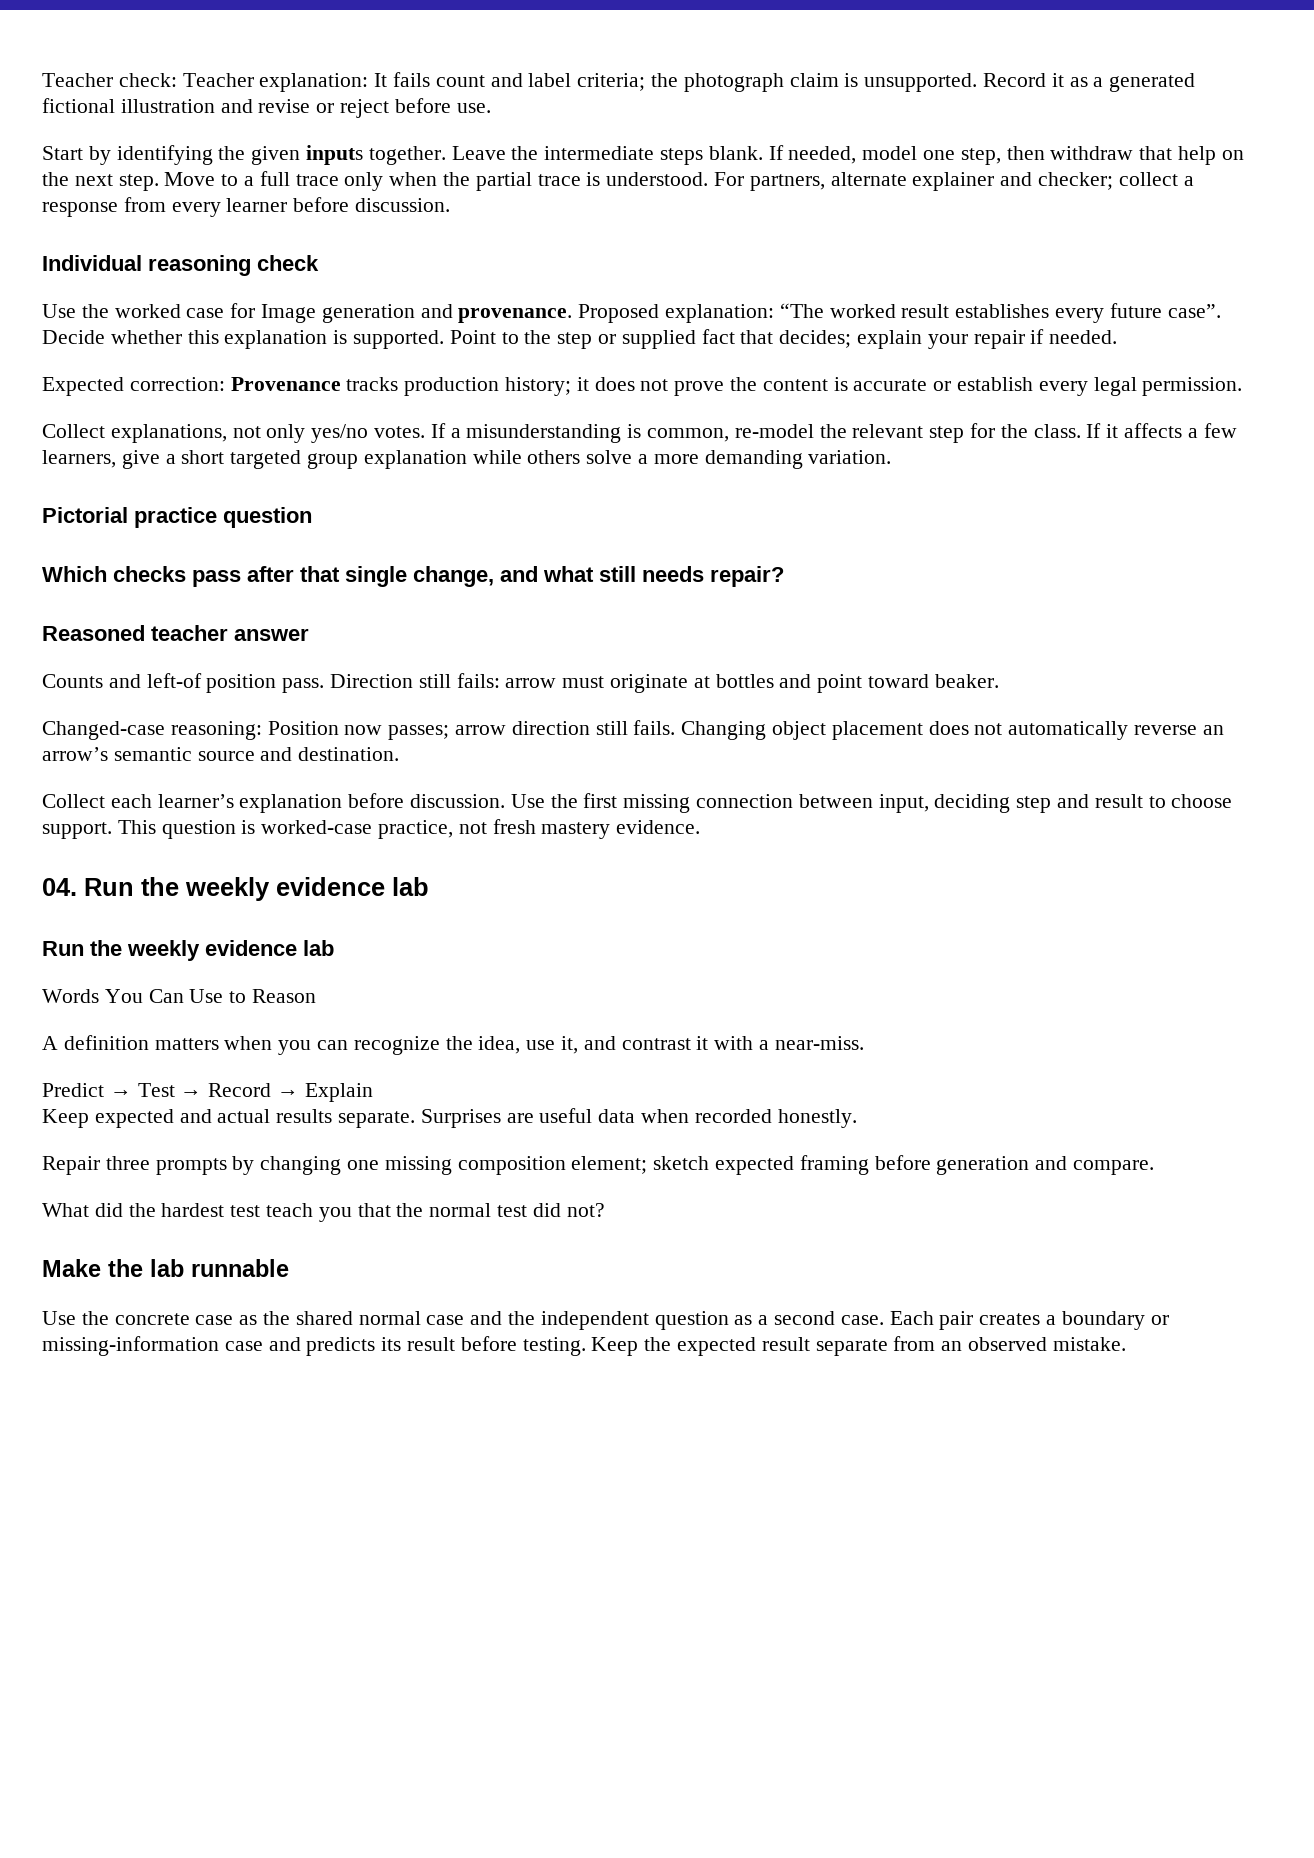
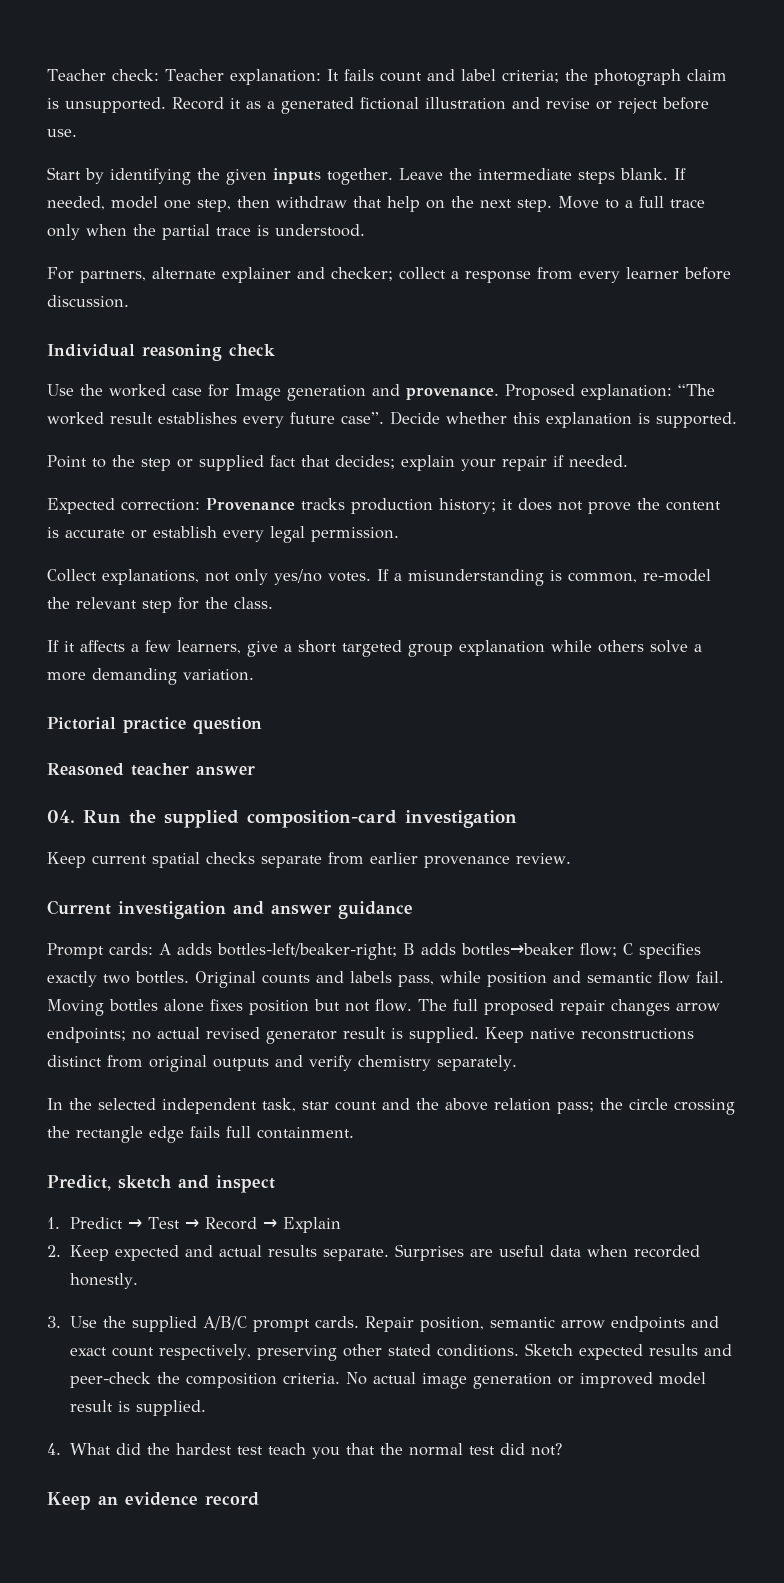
(709, 179) none -> (365, 230) //
(445, 339) none -> (737, 420) //
(1081, 431) none -> (273, 603) //
[42,566,784,587] [42,625,309,641] [42,673,999,693] [42,720,1224,740] [42,747,400,761] [42,793,1233,813] [42,819,701,839] [42,877,429,901] [42,940,334,961] [42,989,317,1003] [42,1035,864,1055] Which checks pass after that single change, and what still needs repair? // Reasoned teacher answer // Counts and left-of position pass. Direction still fails: arrow must originate at bottles and point toward beaker. // Changed-case reasoning: Position now passes; arrow direction still fails. Changing object placement does not automatically reverse an arrow’s semantic source and destination. // Collect each learner’s explanation before discussion. Use the first missing connection between input, deciding step and result to choose support. This question is worked-case practice, not fresh mastery evidence. // 04. Run the weekly evidence lab // Run the weekly evidence lab // Words You Can Use to Reason // A definition matters when you can recognize the idea, use it, and contrast it with a near-miss. // -> [47,763,255,776] [47,810,517,828] [47,852,571,868] [47,900,413,919] [47,943,701,960] [47,971,724,988] [47,999,720,1016] [47,1027,694,1044] [47,1055,517,1072] [47,1098,735,1115] [47,1126,354,1143] [47,1175,275,1193] [47,1217,60,1229] Reasoned teacher answer // 04. Run the supplied composition-card investigation // Keep current spatial checks separate from earlier provenance review. // Current investigation and answer guidance // Prompt cards: A adds bottles-left/beaker-right; B adds bottles→beaker flow; C specifies exactly two bottles. Original counts and labels pass, while position and semantic flow fail. Moving bottles alone fixes position but not flow. The full proposed repair changes arrow endpoints; no actual revised generator result is supplied. Keep native reconstructions distinct from original outputs and verify chemistry separately. // In the selected independent task, star count and the above relation pass; the circle crossing the rectangle edge fails full containment. // Predict, sketch and inspect // 1.
(373, 1092) none -> [47,1245,61,1257] 2.
[42,1155,1155,1175] Repair three prompts by changing one missing composition element; sketch expected framing before generation and compare. // -> [47,1316,719,1332] [69,1343,732,1361] [69,1372,706,1389] [69,1400,206,1416] [47,1443,61,1455] 3. Use the supplied A/B/C prompt cards. Repair position, semantic arrow endpoints and exact count respectively, preserving other stated conditions. Sketch expected results and peer-check the composition criteria. No actual image generation or improved model result is supplied. // 4.
[42,1259,289,1277] [42,1311,1169,1330] [42,1336,1126,1356] Make the lab runnable // Use the concrete case as the shared normal case and the independent question as a second case. Each pair creates a boundary or missing-information case and predicts its result before testing. Keep the expected result separate from an observed mistake. -> [47,1492,259,1510] Keep an evidence record

